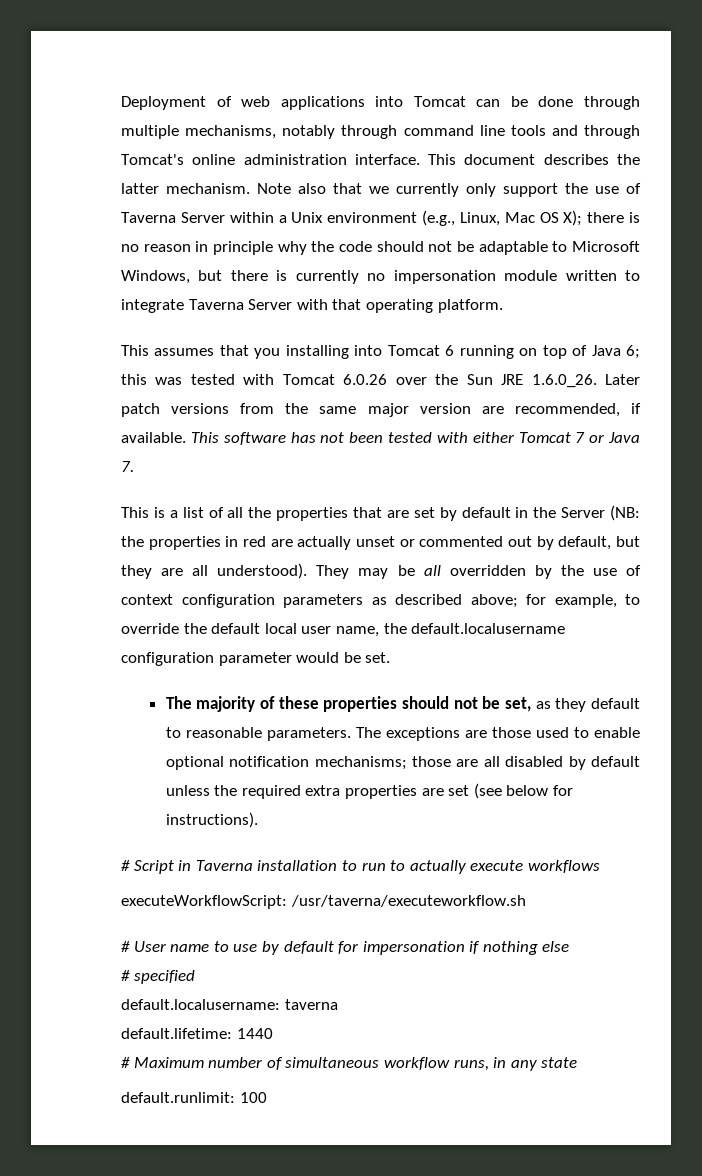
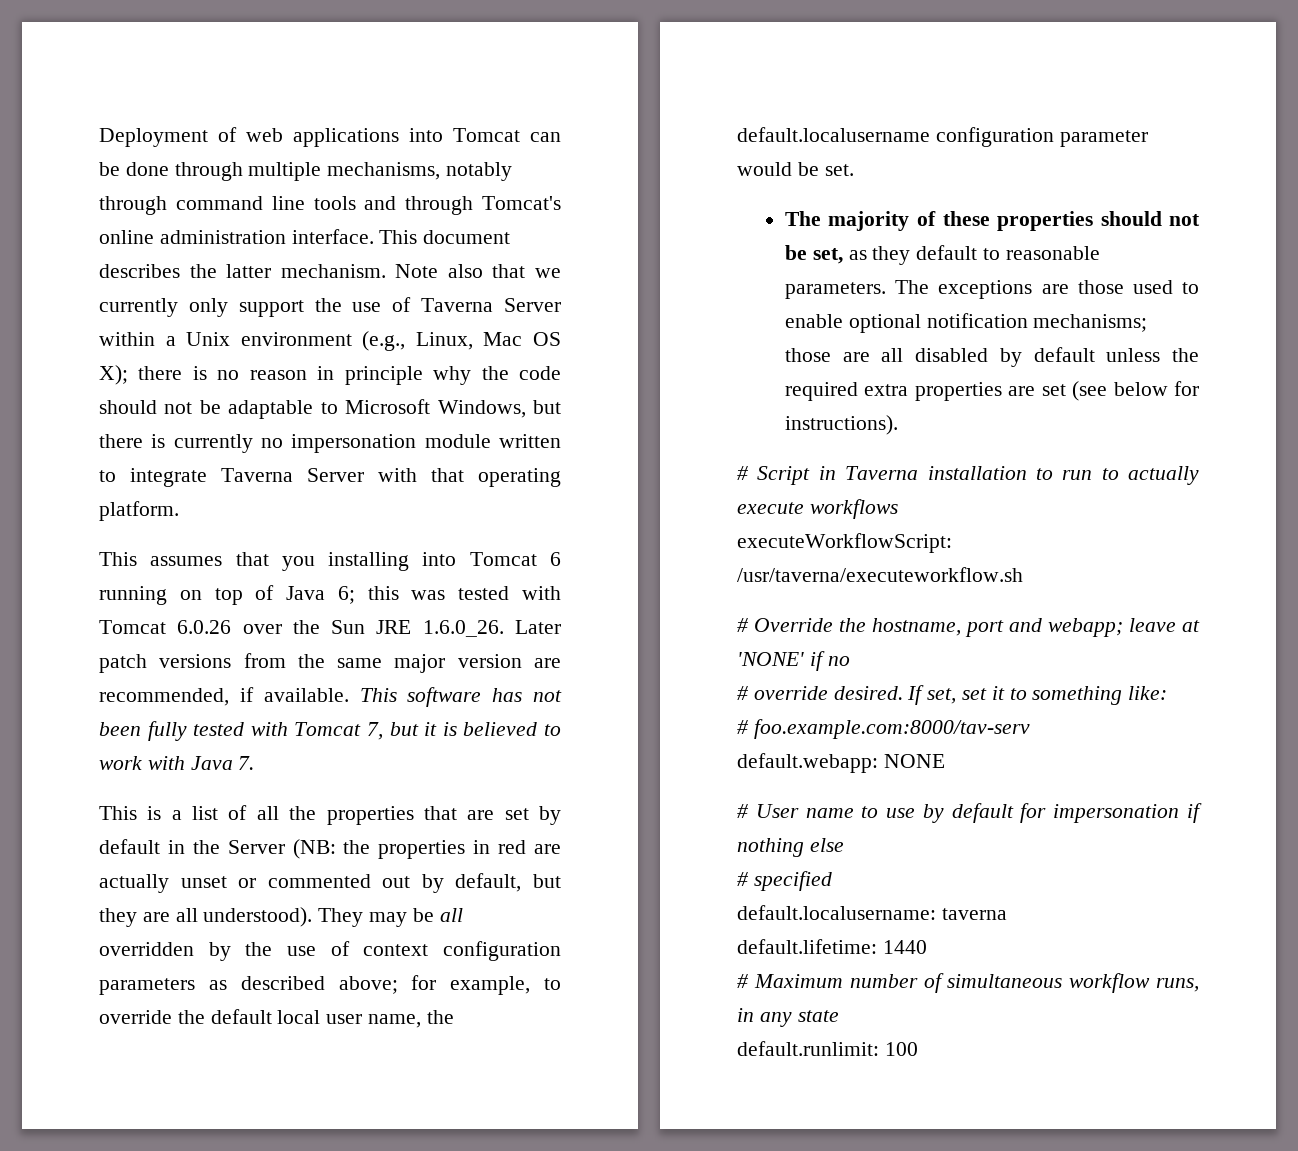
[388,432,605,443] tested with either Tomcat 7 or -> [147,721,562,741] [99,756,185,770] fully tested with Tomcat 7, but it is believed to work with
(526, 901) none -> [737,618,1200,637] [737,651,850,671] [737,685,1168,705] [737,719,1030,739] [737,753,945,773] // # Override the hostname, port and webapp; leave at 'NONE' if no // # override desired. If set, set it to something like: // # foo.example.com:8000/tav-serv // default.webapp: NONE

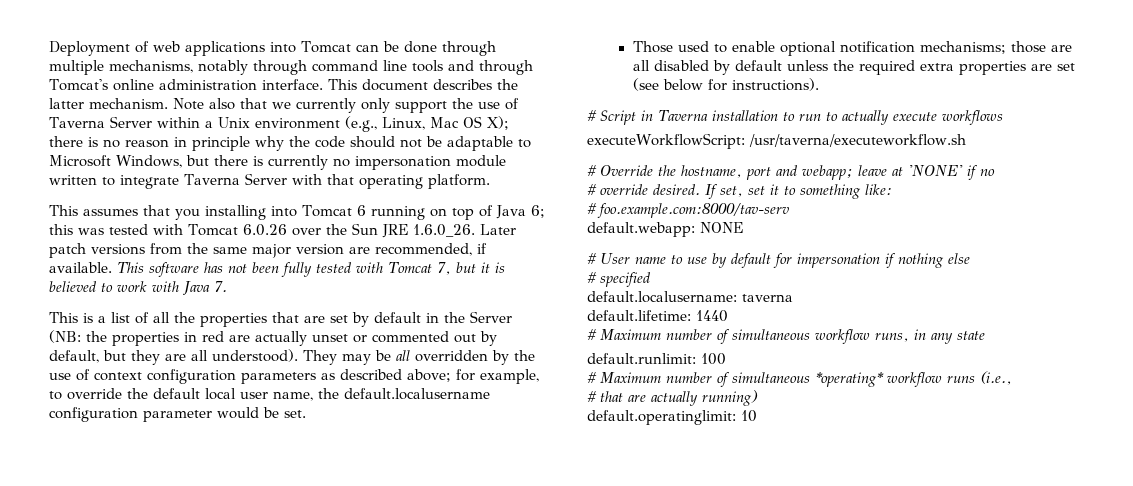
[784,211,1200,231] [784,245,1100,265] [784,280,1124,299] The majority of these properties should not be set, as they default to reasonable parameters. The exceptions are those -> [632,41,673,53] Those
(918, 1049) none -> [587,371,1012,387] [587,390,758,406] [587,410,757,425] // # Maximum number of simultaneous *operating* workflow runs (i.e., // # that are actually running) // default.operatinglimit: 10

